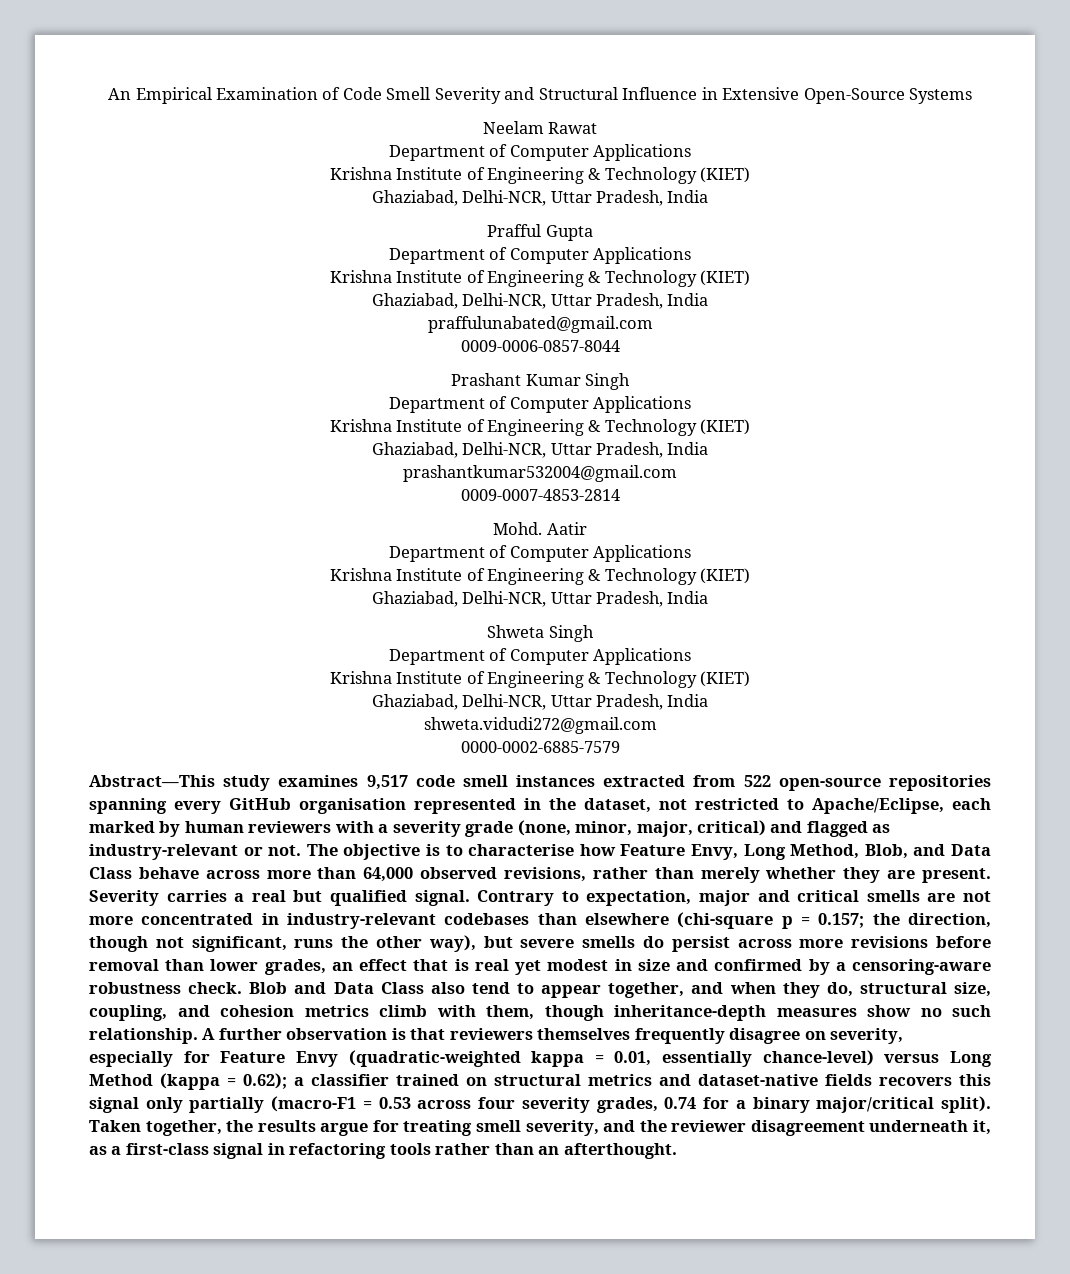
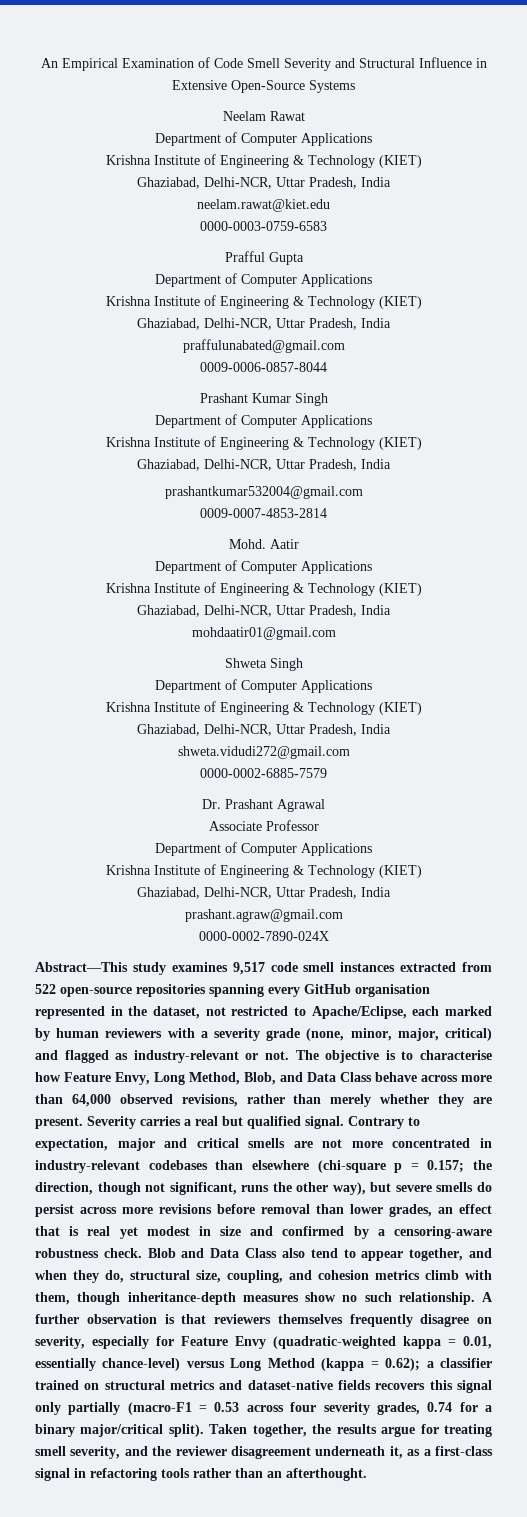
(709, 196) none -> [197,199,330,212] [200,221,327,231] // neelam.rawat@kiet.edu // 0000-0003-0759-6583
(709, 597) none -> [191,627,336,640] // mohdaatir01@gmail.com
(620, 747) none -> [202,799,325,812] [208,820,319,831] [155,842,372,856] [105,864,422,878] [137,887,391,899] [184,909,343,922] [198,931,329,941] // Dr. Prashant Agrawal // Associate Professor // Department of Computer Applications // Krishna Institute of Engineering & Technology (KIET) // Ghaziabad, Delhi-NCR, Uttar Pradesh, India // prashant.agraw@gmail.com // 0000-0002-7890-024X

